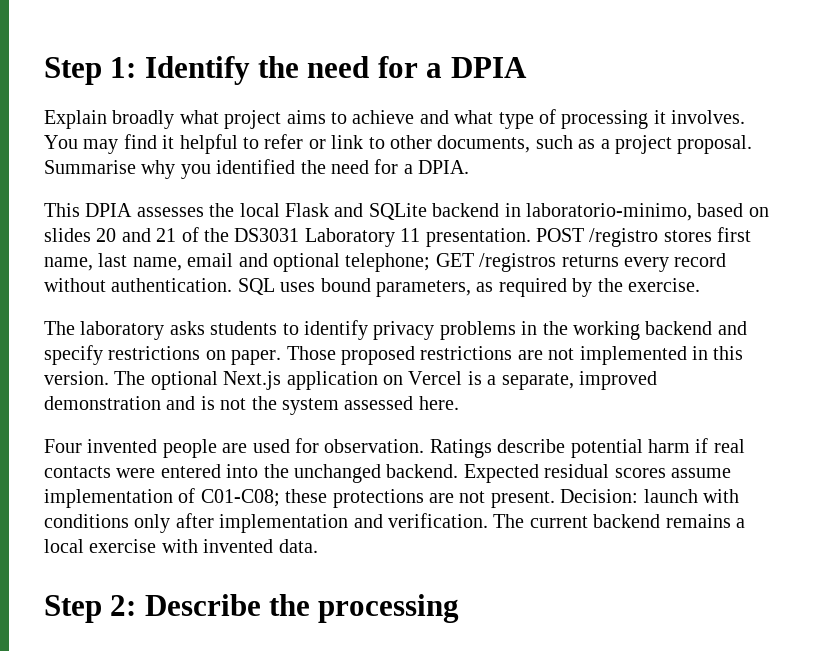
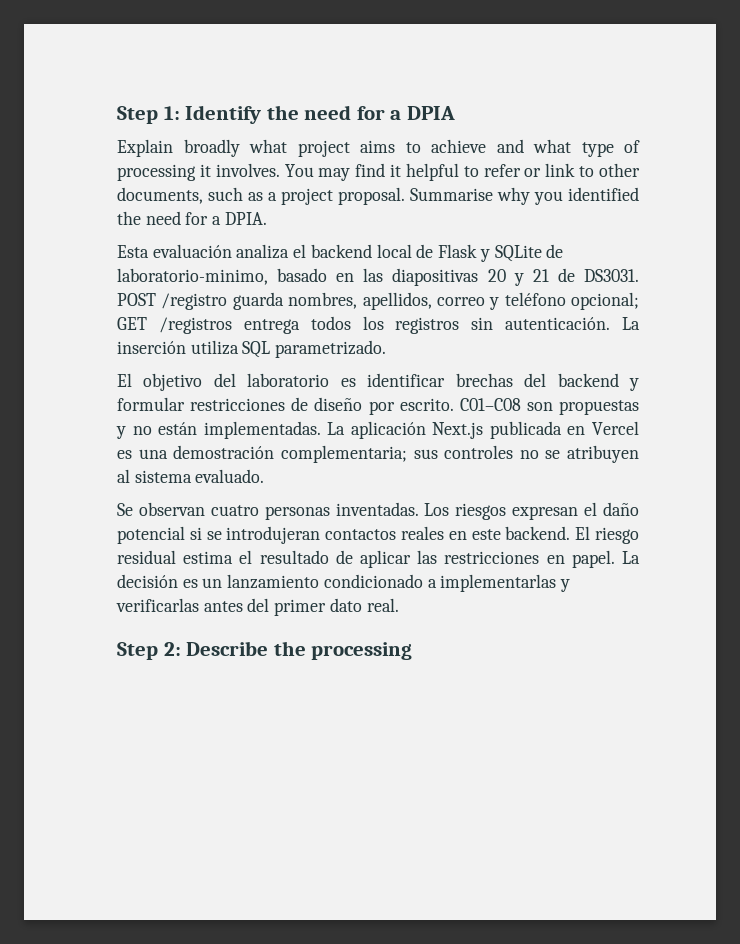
[44,203,769,221] [44,227,752,247] [44,253,727,272] [44,278,700,297] [44,320,747,340] [44,345,744,365] [44,371,657,390] [44,396,459,415] [44,438,745,458] [44,464,731,483] [44,488,739,508] [44,513,745,533] [44,539,318,553] This DPIA assesses the local Flask and SQLite backend in laboratorio-minimo, based on slides 20 and 21 of the DS3031 Laboratory 11 presentation. POST /registro stores first name, last name, email and optional telephone; GET /registros returns every record without authentication. SQL uses bound parameters, as required by the exercise. // The laboratory asks students to identify privacy problems in the working backend and specify restrictions on paper. Those proposed restrictions are not implemented in this version. The optional Next.js application on Vercel is a separate, improved demonstration and is not the system assessed here. // Four invented people are used for observation. Ratings describe potential harm if real contacts were entered into the unchanged backend. Expected residual scores assume implementation of C01-C08; these protections are not present. Decision: launch with conditions only after implementation and verification. The current backend remains a local exercise with invented data. -> [117,244,564,262] [117,268,639,286] [117,292,639,310] [117,316,640,334] [117,340,387,358] [117,373,640,391] [117,397,639,415] [116,421,639,439] [117,445,639,463] [117,469,265,483] [117,502,640,520] [117,526,639,544] [117,550,640,568] [117,574,571,592] [116,598,399,616] Esta evaluación analiza el backend local de Flask y SQLite de laboratorio-minimo, basado en las diapositivas 20 y 21 de DS3031. POST /registro guarda nombres, apellidos, correo y teléfono opcional; GET /registros entrega todos los registros sin autenticación. La inserción utiliza SQL parametrizado. // El objetivo del laboratorio es identificar brechas del backend y formular restricciones de diseño por escrito. C01–C08 son propuestas y no están implementadas. La aplicación Next.js publicada en Vercel es una demostración complementaria; sus controles no se atribuyen al sistema evaluado. // Se observan cuatro personas inventadas. Los riesgos expresan el daño potencial si se introdujeran contactos reales en este backend. El riesgo residual estima el resultado de aplicar las restricciones en papel. La decisión es un lanzamiento condicionado a implementarlas y verificarlas antes del primer dato real.

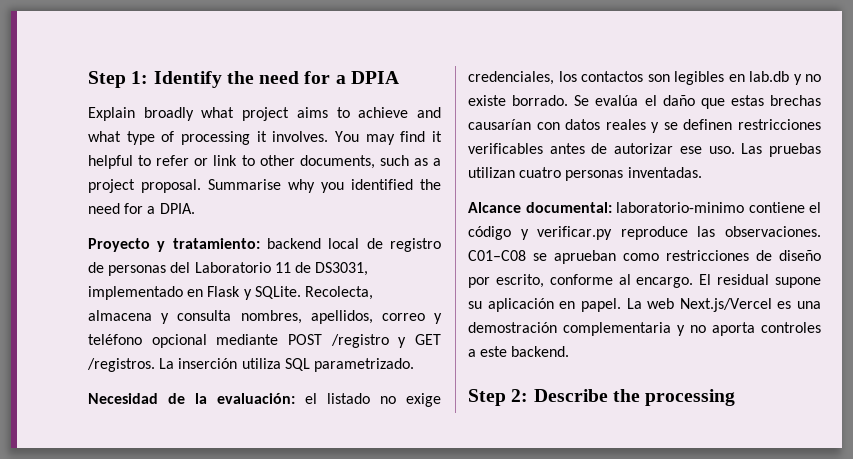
[117,244,564,262] [117,268,639,286] [117,292,284,310] Esta evaluación analiza el backend local de Flask y SQLite de laboratorio-minimo, basado en las diapositivas 20 y 21 de DS3031. POST /registro guarda -> [88,238,441,252] [88,262,369,276] [88,286,373,300] [88,310,232,324] Proyecto y tratamiento: backend local de registro de personas del Laboratorio 11 de DS3031, implementado en Flask y SQLite. Recolecta, almacena y consulta
[571,292,639,310] [117,316,611,334] opcional; GET /registros entrega todos los registros sin autenticación. -> [151,334,441,348] [87,358,155,372] opcional mediante POST /registro y GET /registros.
[117,373,640,391] [117,397,639,415] [116,421,639,439] [117,445,639,463] [117,469,265,483] [117,502,640,520] [117,526,639,544] [117,550,640,568] [117,574,571,592] [116,598,399,616] El objetivo del laboratorio es identificar brechas del backend y formular restricciones de diseño por escrito. C01–C08 son propuestas y no están implementadas. La aplicación Next.js publicada en Vercel es una demostración complementaria; sus controles no se atribuyen al sistema evaluado. // Se observan cuatro personas inventadas. Los riesgos expresan el daño potencial si se introdujeran contactos reales en este backend. El riesgo residual estima el resultado de aplicar las restricciones en papel. La decisión es un lanzamiento condicionado a implementarlas y verificarlas antes del primer dato real. -> [88,393,441,407] [468,71,821,85] [468,95,821,109] [468,119,821,133] [468,143,821,157] [468,167,702,181] [468,202,821,213] [468,226,821,240] [468,250,821,264] [468,274,821,288] [468,298,821,312] [468,322,821,336] [468,346,570,357] Necesidad de la evaluación: el listado no exige credenciales, los contactos son legibles en lab.db y no existe borrado. Se evalúa el daño que estas brechas causarían con datos reales y se definen restricciones verificables antes de autorizar ese uso. Las pruebas utilizan cuatro personas inventadas. // Alcance documental: laboratorio-minimo contiene el código y verificar.py reproduce las observaciones. C01–C08 se aprueban como restricciones de diseño por escrito, conforme al encargo. El residual supone su aplicación en papel. La web Next.js/Vercel es una demostración complementaria y no aporta controles a este backend.

